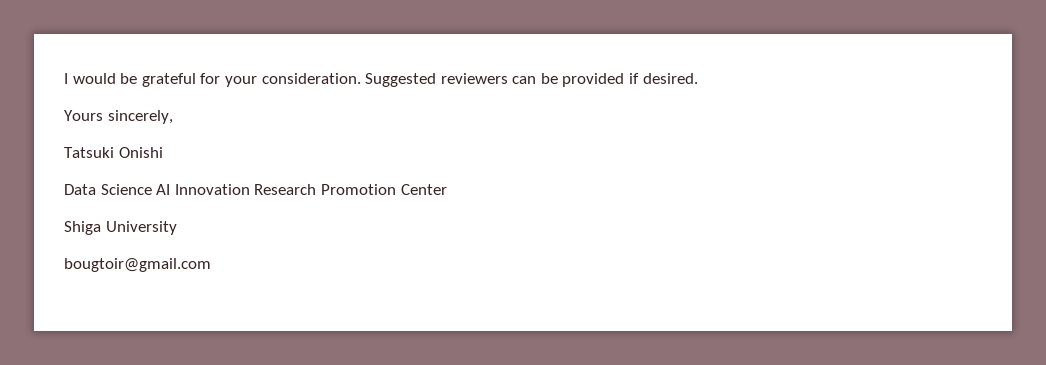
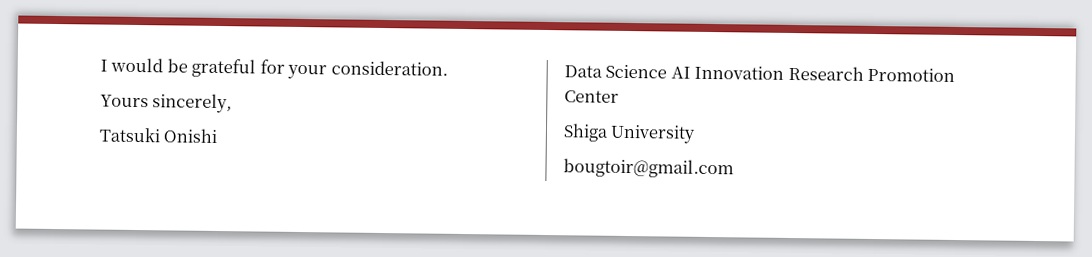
[365,73,698,87] Suggested reviewers can be provided if desired. -> (448, 68) none

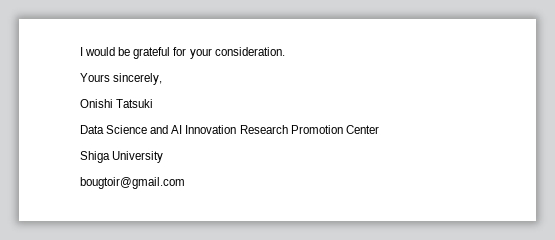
(233, 103) none -> [80,99,113,108] Onishi
[163,128,218,143] Onishi -> (154, 103) none
(668, 71) none -> [150,125,169,134] and

